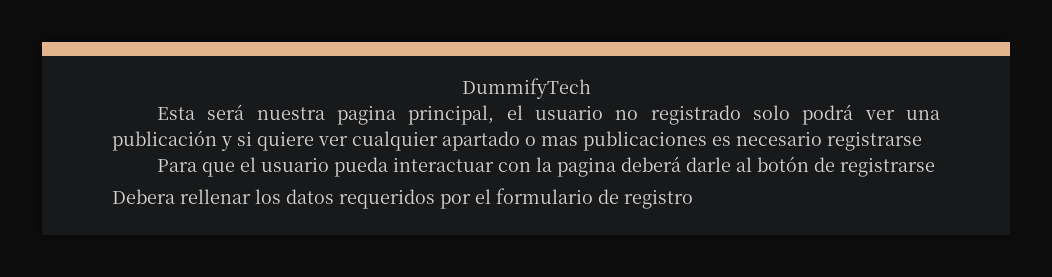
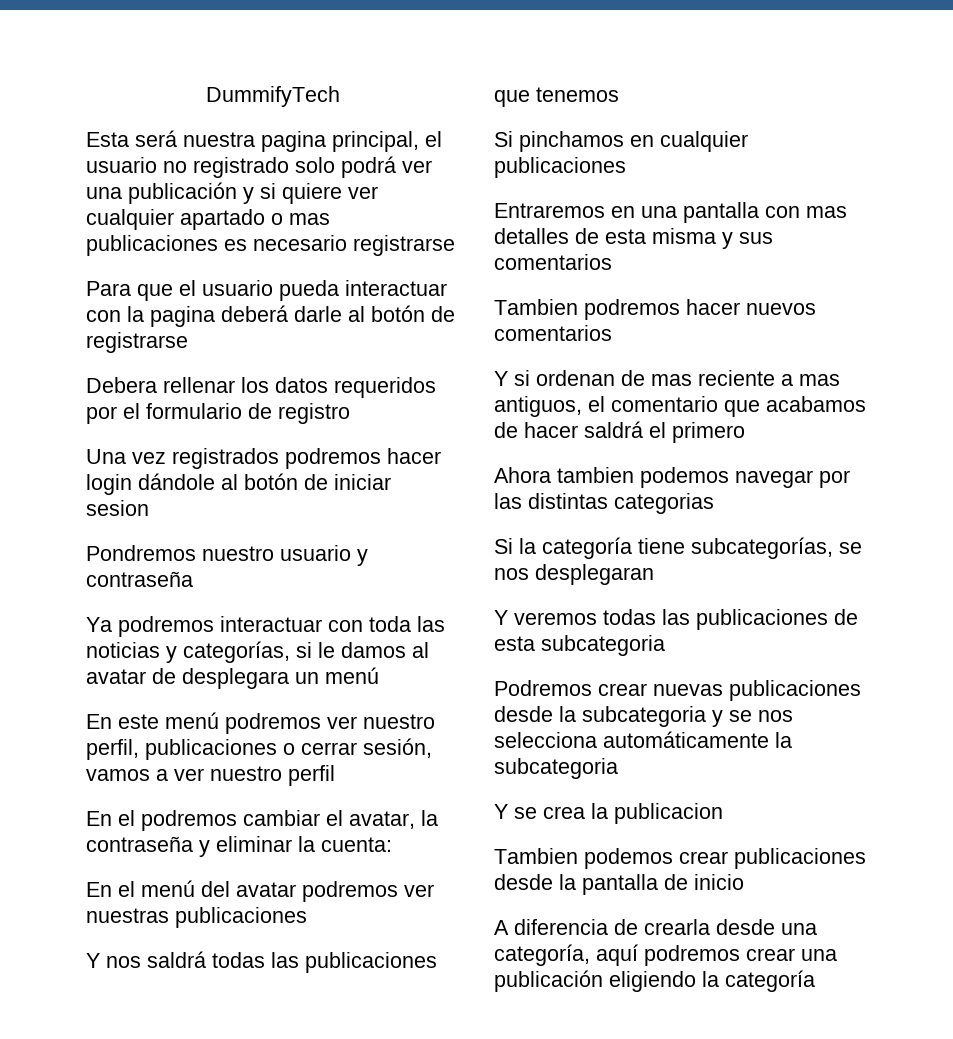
(693, 199) none -> [86,448,441,469] [86,473,391,495] [86,500,149,516] [86,545,368,566] [86,571,193,587] [86,616,445,637] [86,641,429,663] [86,667,379,689] [86,712,435,734] [86,738,432,760] [86,765,335,786] [86,810,438,831] [86,836,392,857] [86,880,434,902] [86,907,307,928] [86,951,437,973] [494,87,619,107] [494,131,748,152] [494,157,626,178] [494,202,847,223] [494,228,773,249] [494,254,612,270] [494,299,816,320] [494,325,612,341] [494,370,840,386] [494,396,866,417] [494,421,745,443] [494,467,850,488] [494,493,714,514] [494,537,862,559] [494,564,654,585] [494,609,858,630] [494,635,665,656] [494,680,861,701] [494,706,793,727] [494,731,792,748] [494,758,618,779] [494,803,723,824] [494,848,866,869] [494,874,744,895] [494,919,817,935] [494,944,837,966] [494,970,815,992] // Una vez registrados podremos hacer login dándole al botón de iniciar sesion // Pondremos nuestro usuario y contraseña // Ya podremos interactuar con toda las noticias y categorías, si le damos al avatar de desplegara un menú // En este menú podremos ver nuestro perfil, publicaciones o cerrar sesión, vamos a ver nuestro perfil // En el podremos cambiar el avatar, la contraseña y eliminar la cuenta: // En el menú del avatar podremos ver nuestras publicaciones // Y nos saldrá todas las publicaciones que tenemos // Si pinchamos en cualquier publicaciones // Entraremos en una pantalla con mas detalles de esta misma y sus comentarios // Tambien podremos hacer nuevos comentarios // Y si ordenan de mas reciente a mas antiguos, el comentario que acabamos de hacer saldrá el primero // Ahora tambien podemos navegar por las distintas categorias // Si la categoría tiene subcategorías, se nos desplegaran // Y veremos todas las publicaciones de esta subcategoria // Podremos crear nuevas publicaciones desde la subcategoria y se nos selecciona automáticamente la subcategoria // Y se crea la publicacion // Tambien podemos crear publicaciones desde la pantalla de inicio // A diferencia de crearla desde una categoría, aquí podremos crear una publicación eligiendo la categoría

